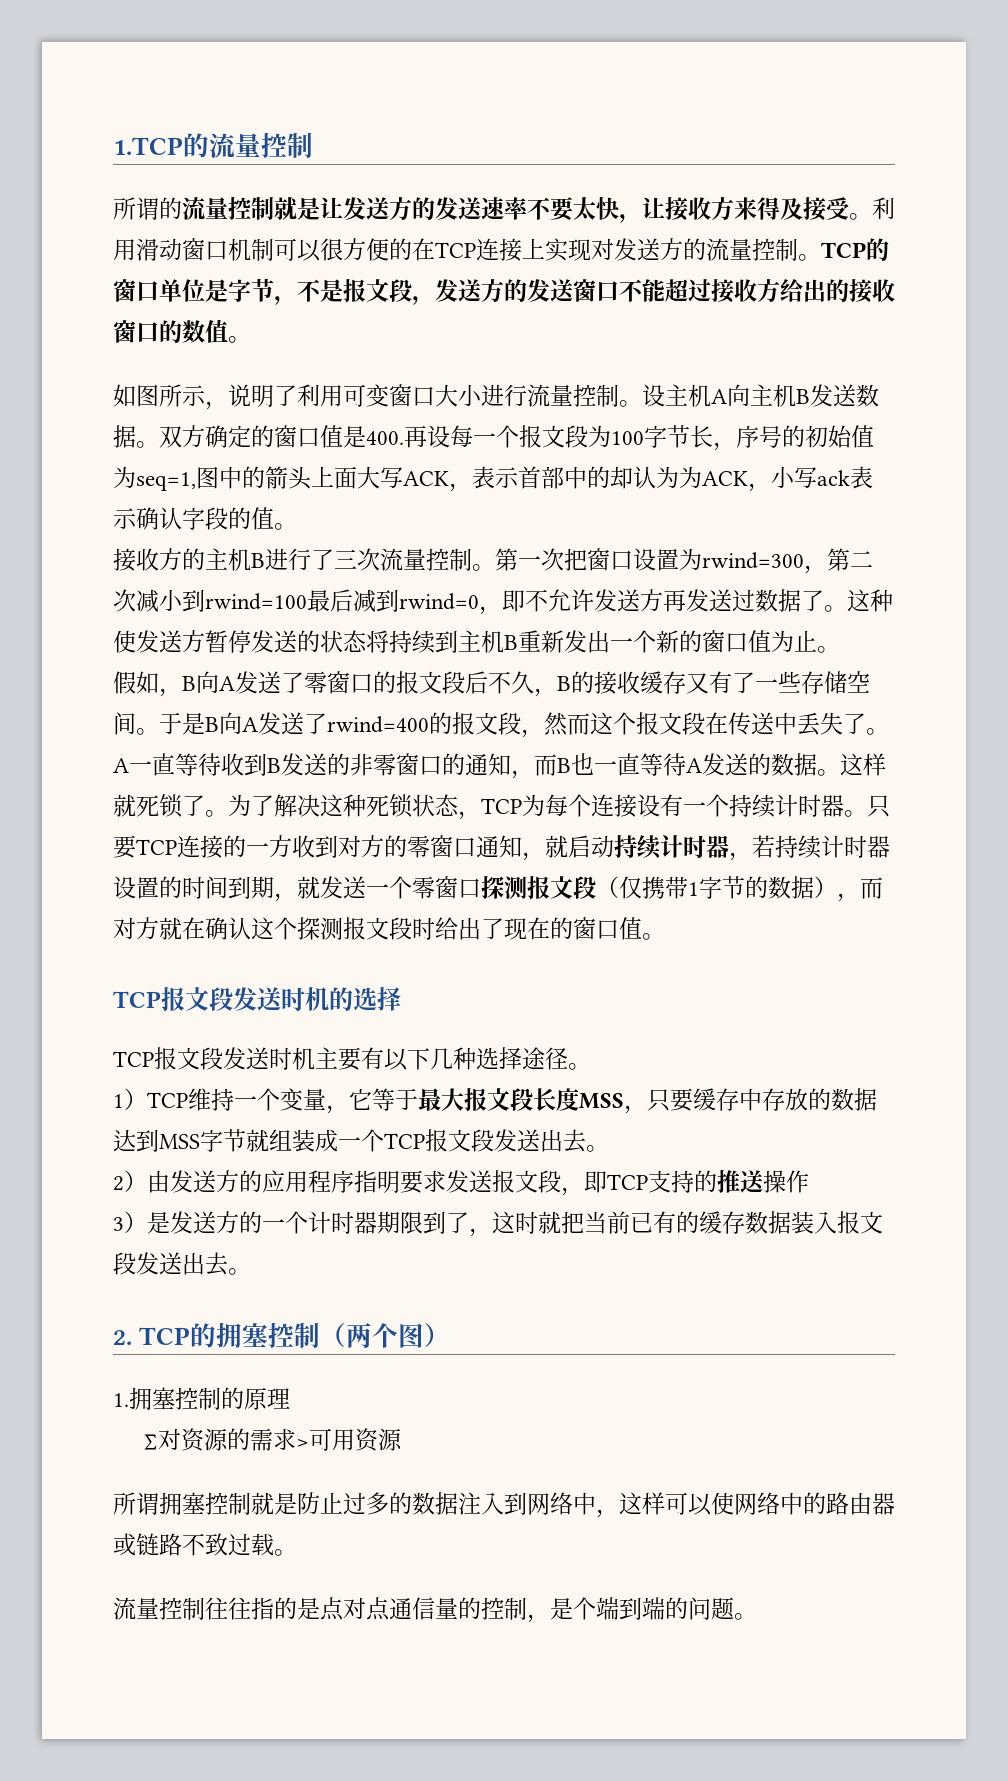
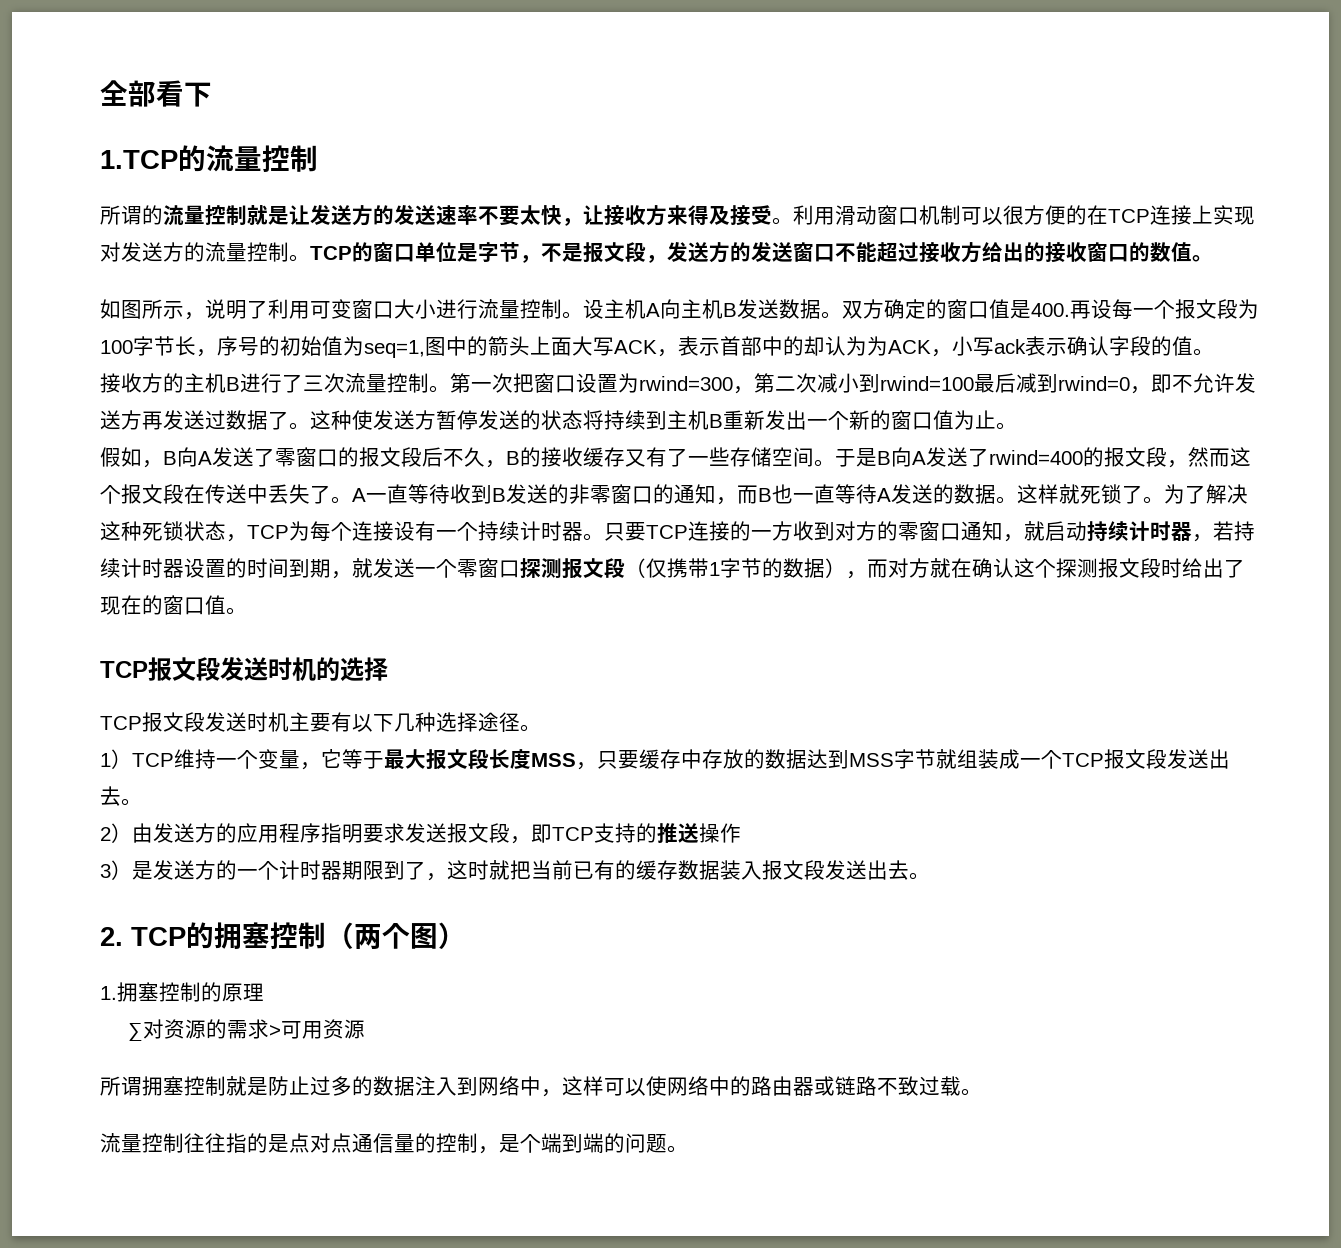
(113, 146) none -> [100,80,212,107] 全部看下 //

